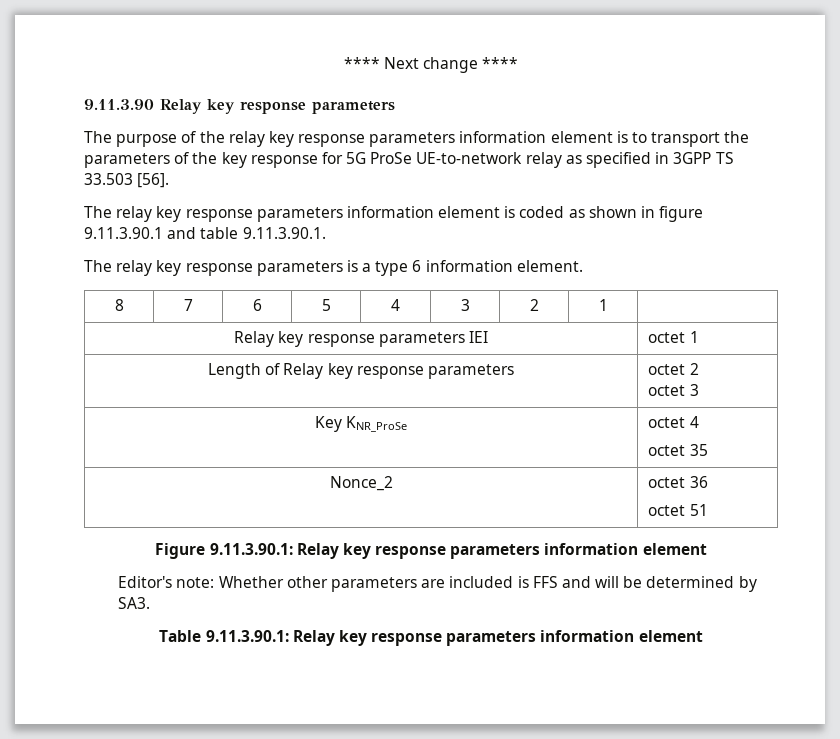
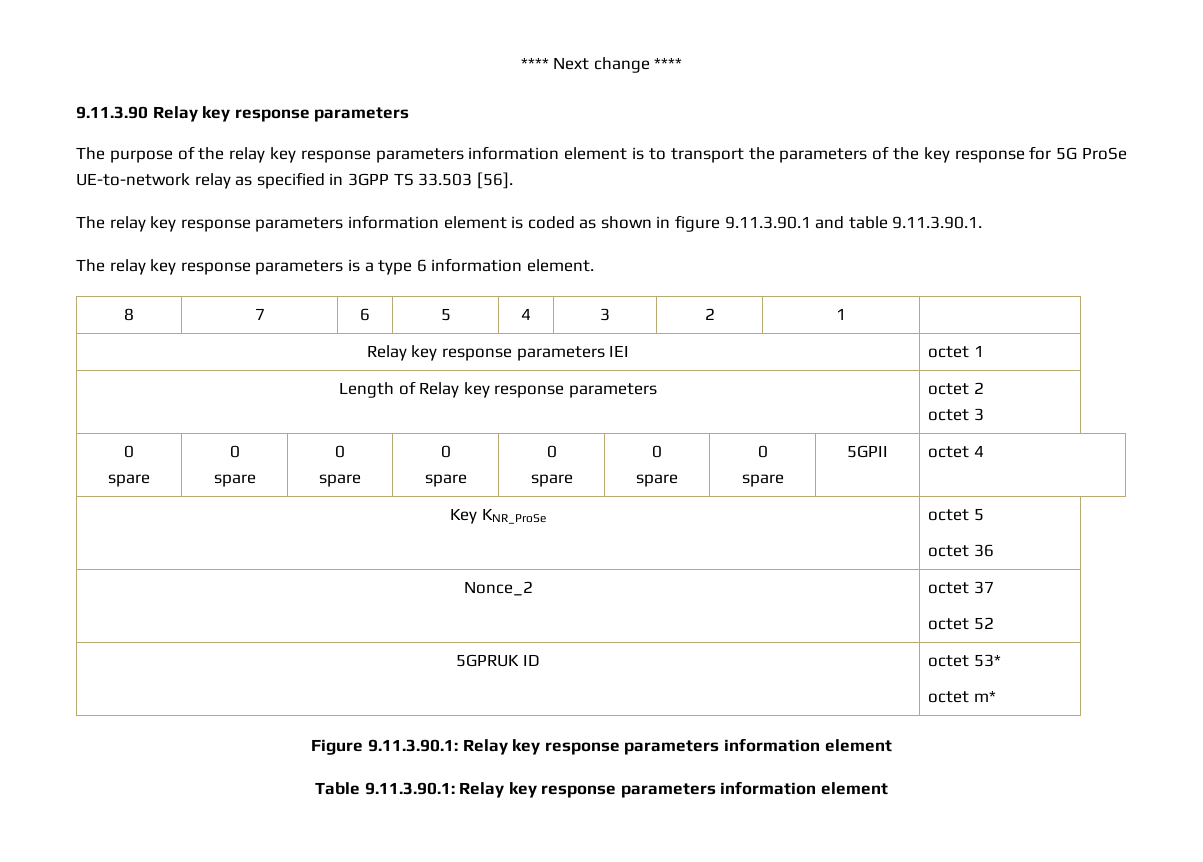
(699, 390) none -> [124,445,134,458] [108,474,150,487] [229,445,240,458] [213,474,256,487] [335,445,345,458] [319,474,361,487] [440,445,451,458] [424,474,467,487] [546,445,557,458] [530,474,573,487] [652,445,662,458] [636,474,678,487] [757,445,768,458] [741,474,784,487] [847,445,888,458] [927,445,984,458] // 0 // spare | 0 // spare | 0 // spare | 0 // spare | 0 // spare | 0 // spare | 0 // spare | 5GPII | octet 4
[689,416,699,428] [648,444,708,456] 4 // octet 35 -> [973,508,984,521] [927,544,994,557] 5 // octet 36
[689,476,708,488] [648,504,708,516] 36 // octet 51 -> [973,581,994,594] [927,617,994,630] [456,654,540,667] [927,654,1001,667] [927,690,996,703] 37 // octet 52 // 5GPRUK ID | octet 53* // octet m*
[118,576,757,592] [118,597,151,609] // Editor's note: Whether other parameters are included is FFS and will be determined by SA3. -> (892, 745) none

